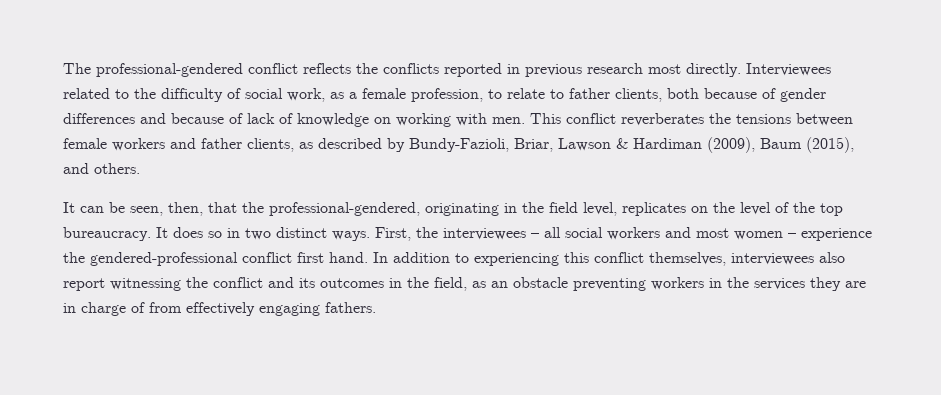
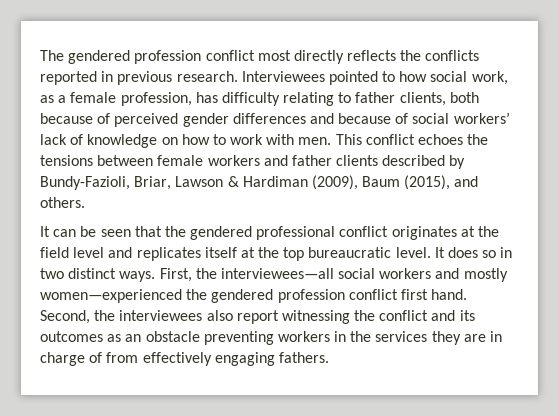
[96,63,298,77] professional-gendered conflict -> [68,50,344,64] gendered profession conflict most directly
[587,63,831,77] [63,88,241,102] research most directly. Interviewees related to the difficulty of -> [176,71,428,85] research. Interviewees pointed to how
[488,88,545,99] to relate -> [195,92,335,106] has difficulty relating
(776, 93) none -> [114,113,179,127] perceived
(243, 118) none -> [412,112,510,124] social workers’
[396,113,451,127] working -> [181,134,264,145] how to work
[621,113,704,126] reverberates -> [418,134,464,145] echoes
[247,138,313,152] clients, as -> [336,155,379,166] clients
[130,202,843,216] [63,227,151,241] seen, then, that the professional-gendered, originating in the field level, replicates on the level of the top bureaucracy. -> [100,226,500,240] [40,247,431,261] seen that the gendered professional conflict originates at the field level and replicates itself at the top bureaucratic level.
[443,227,872,241] [63,252,726,266] interviewees – all social workers and most women – experience the gendered-professional conflict first hand. In addition to experiencing this conflict themselves, -> [220,268,508,282] [40,289,468,303] [40,310,116,324] interviewees—all social workers and mostly women—experienced the gendered profession conflict first hand. Second, the
[389,277,467,291] in the field, -> (103, 336) none

